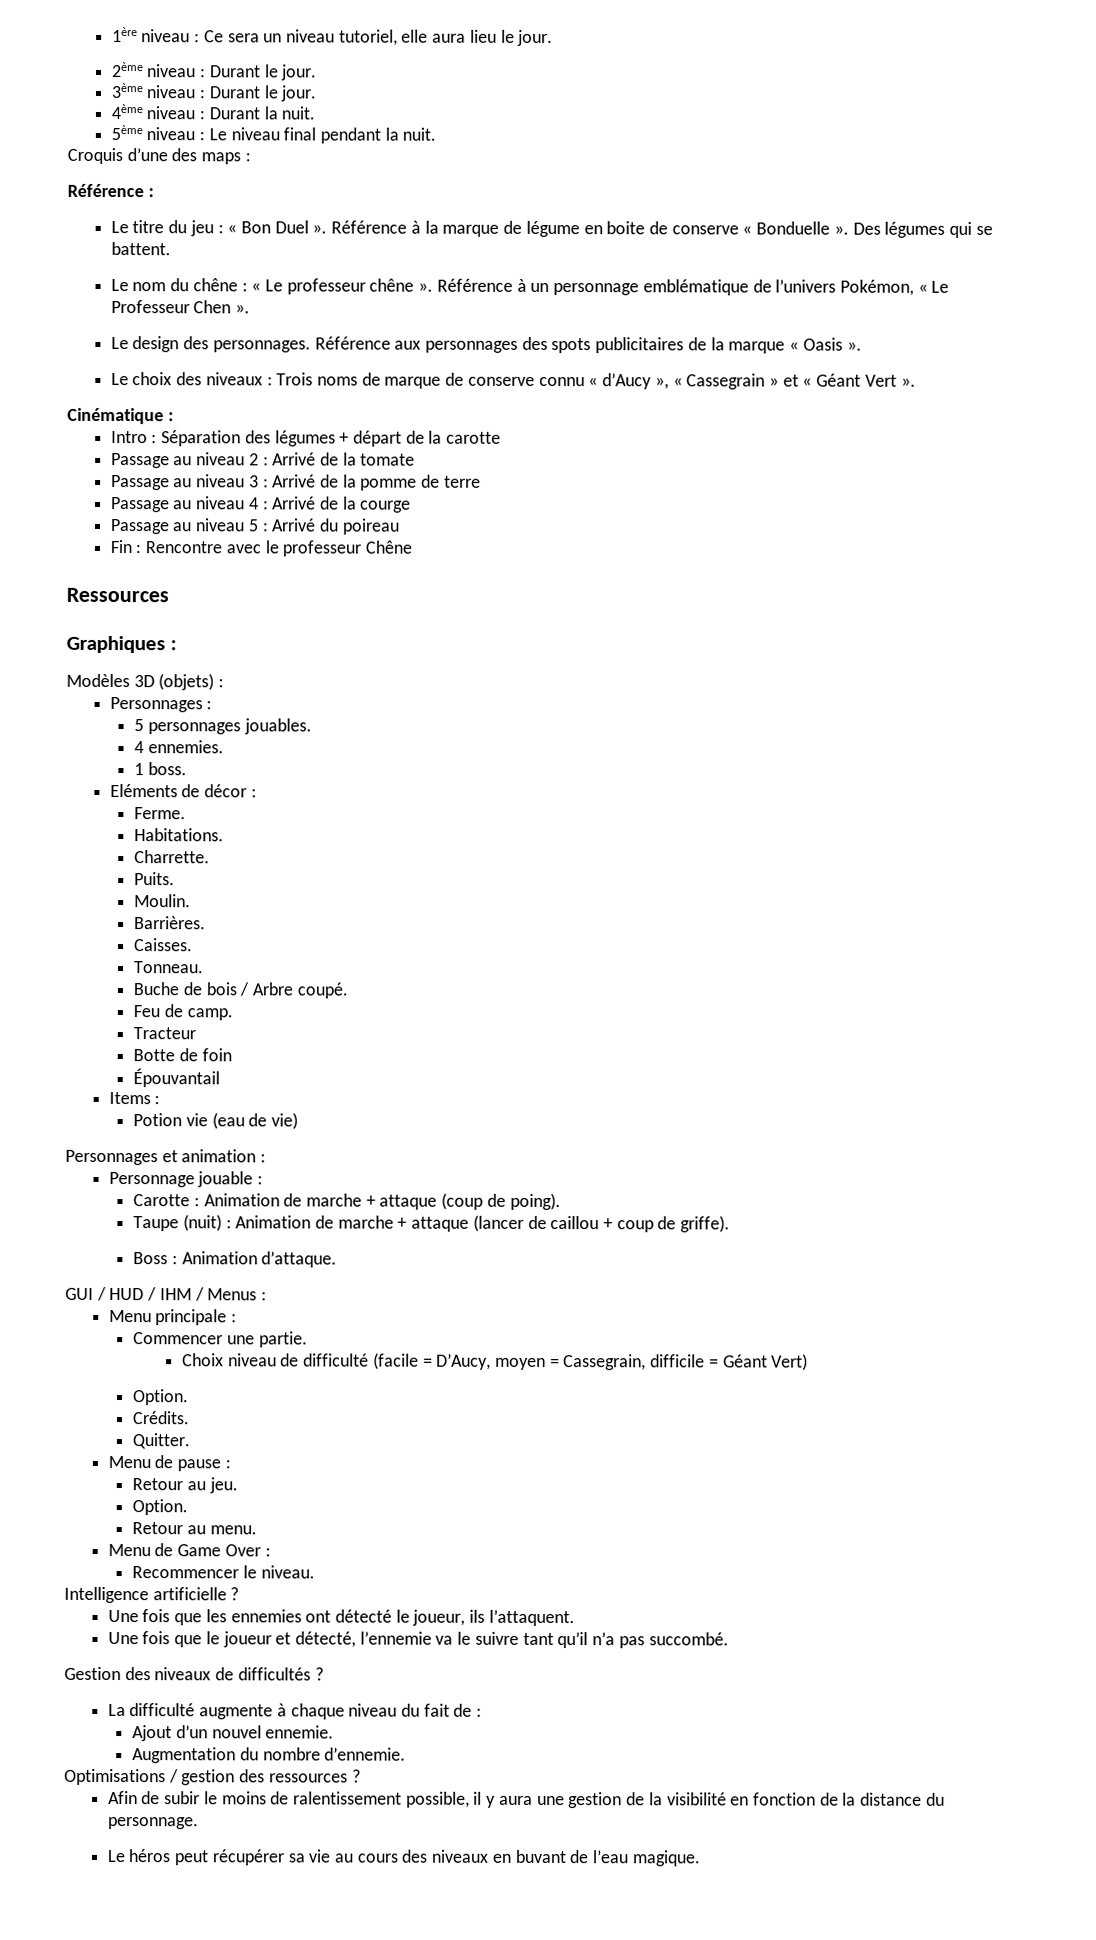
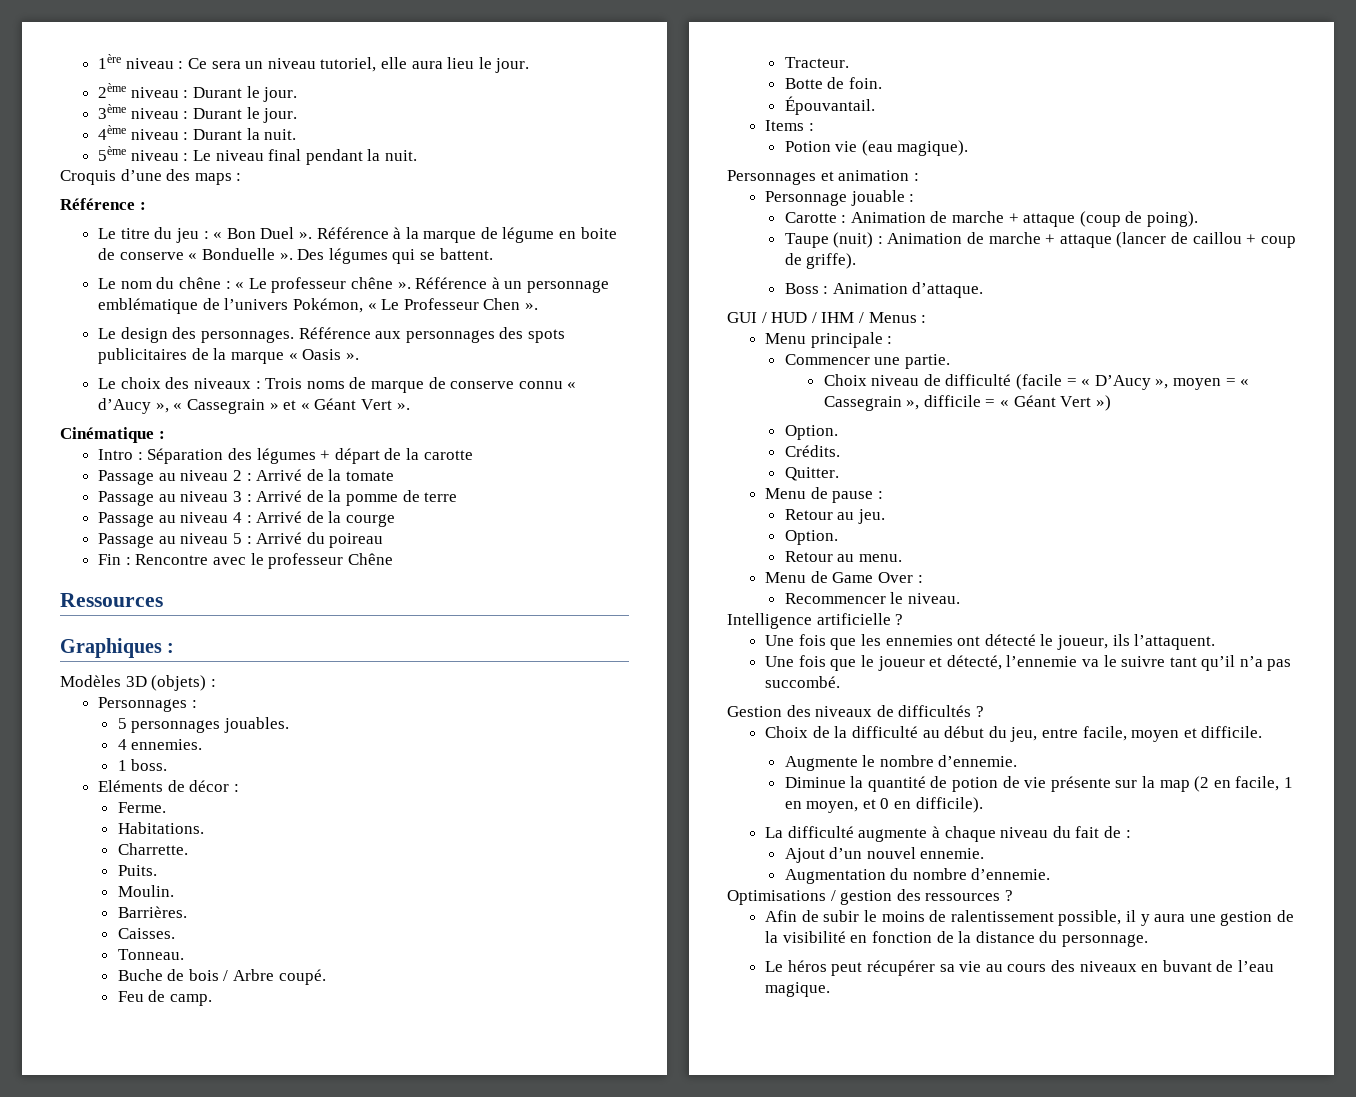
[133,1027,197,1040] Tracteur -> [784,57,849,68] Tracteur.
[201,1048,232,1062] [133,1068,221,1088] foin // Épouvantail -> [848,77,882,89] [784,96,875,115] foin. // Épouvantail.
[248,1112,298,1130] de vie) -> [897,140,969,156] magique).
[436,1353,809,1371] D’Aucy, moyen = Cassegrain, difficile = Géant Vert) -> [1081,375,1250,390] [823,395,1111,411] « D’Aucy », moyen = « Cassegrain », difficile = « Géant Vert »)
(324, 1674) none -> [765,726,1263,742] [784,755,1018,771] [784,776,1293,792] [784,797,983,813] // Choix de la difficulté au début du jeu, entre facile, moyen et difficile. // Augmente le nombre d’ennemie. // Diminue la quantité de potion de vie présente sur la map (2 en facile, 1 en moyen, et 0 en difficile).

